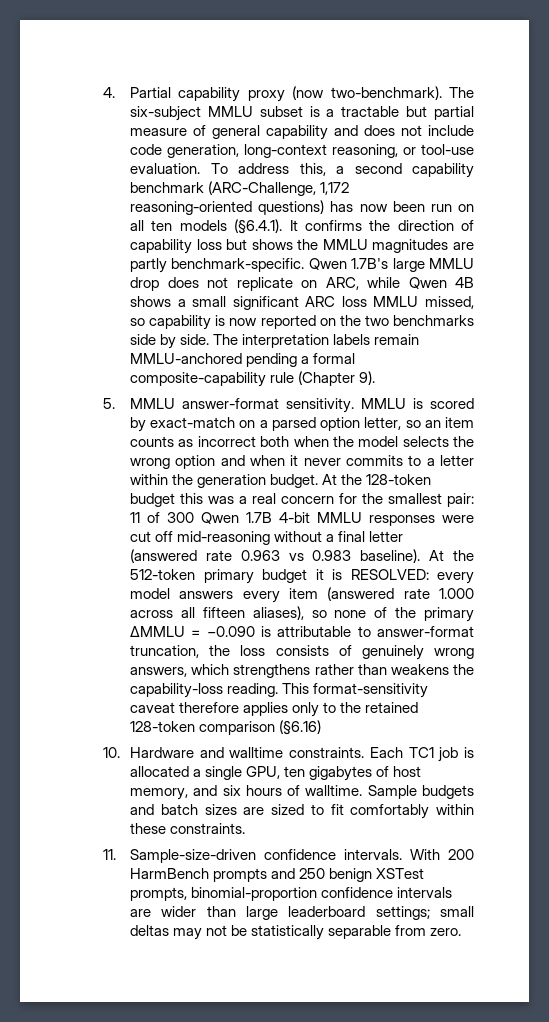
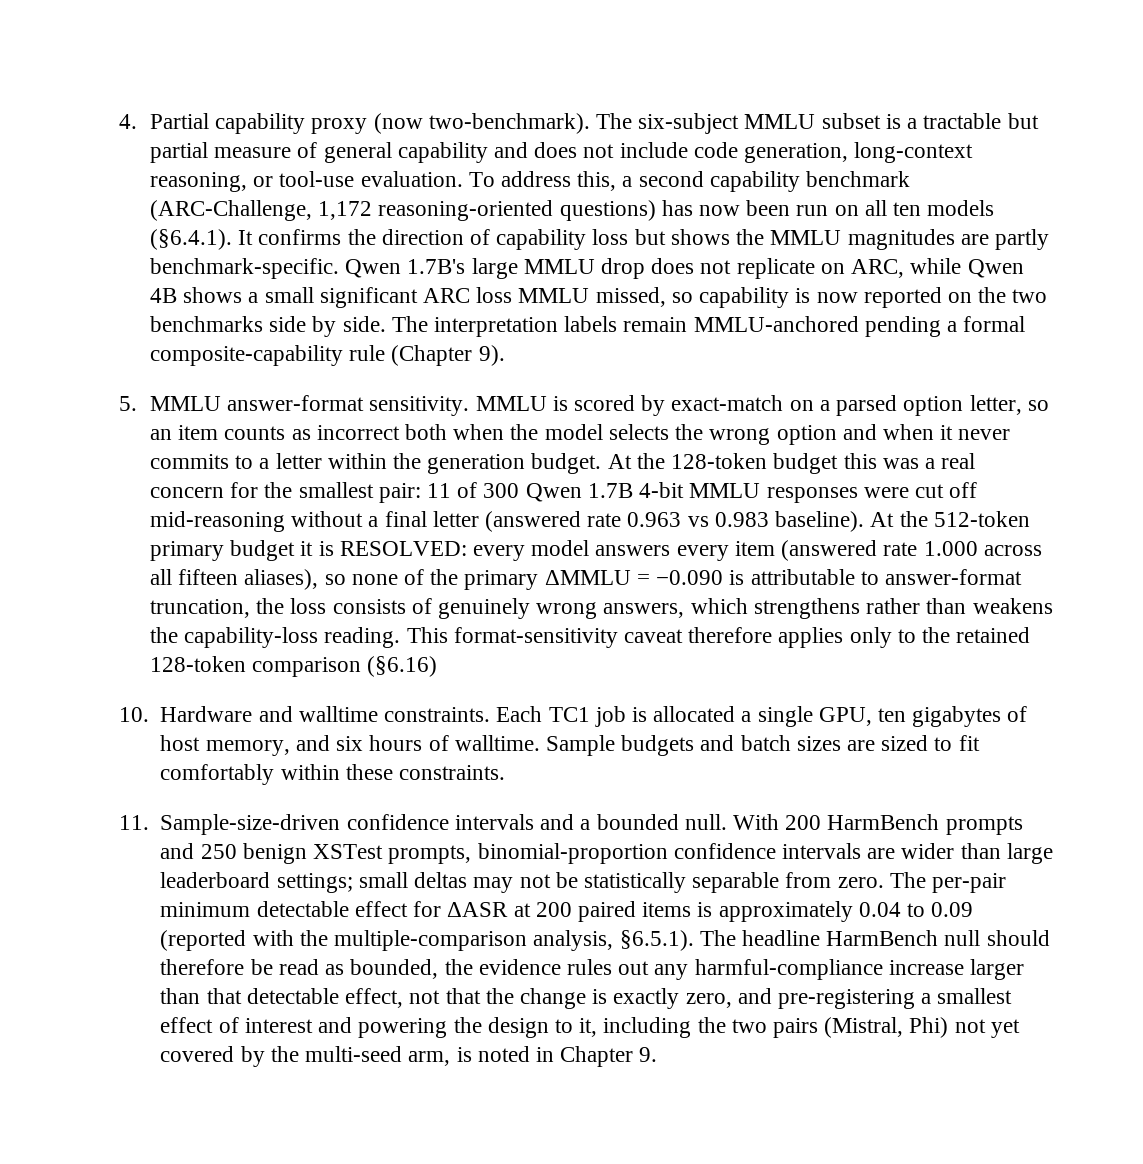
[343,849,402,860] intervals. -> [454,814,727,830] intervals and a bounded null.
(462, 932) none -> [889,872,1007,893] [160,901,974,922] [160,930,1050,951] [160,959,1025,980] [160,988,1013,1009] [160,1017,1020,1038] [160,1046,658,1067] The per-pair minimum detectable effect for ΔASR at 200 paired items is approximately 0.04 to 0.09 (reported with the multiple-comparison analysis, §6.5.1). The headline HarmBench null should therefore be read as bounded, the evidence rules out any harmful-compliance increase larger than that detectable effect, not that the change is exactly zero, and pre-registering a smallest effect of interest and powering the design to it, including the two pairs (Mistral, Phi) not yet covered by the multi-seed arm, is noted in Chapter 9.

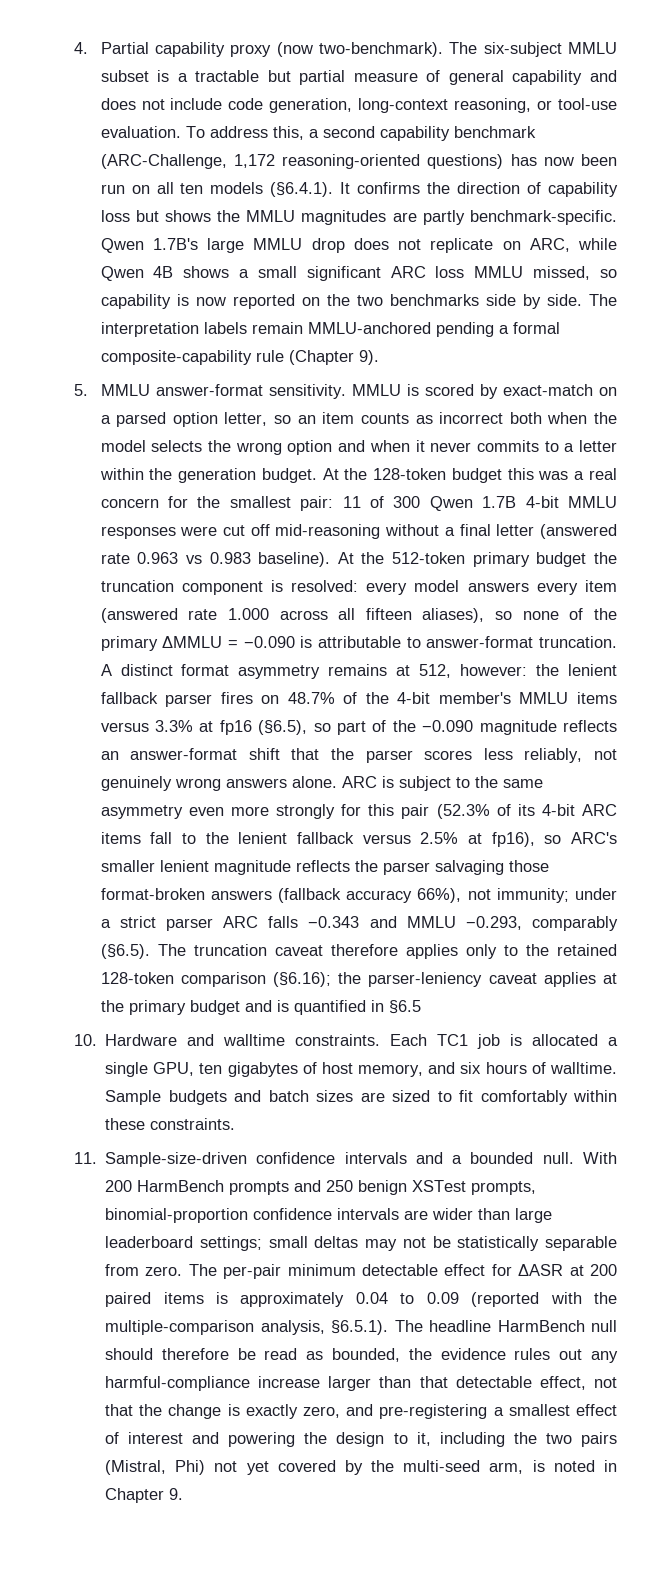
[300,541,467,556] it is RESOLVED: -> [594,552,618,564] [100,580,359,595] the truncation component is resolved:
[149,598,1053,619] [149,627,618,648] truncation, the loss consists of genuinely wrong answers, which strengthens rather than weakens the capability-loss reading. This format-sensitivity -> [539,636,617,648] [100,664,617,679] [100,692,617,707] [100,720,617,735] [100,748,617,763] [100,776,543,791] [100,804,617,819] [100,832,618,847] [100,860,549,875] [100,888,617,903] [100,916,618,931] [100,944,267,959] truncation. A distinct format asymmetry remains at 512, however: the lenient fallback parser fires on 48.7% of the 4-bit member's MMLU items versus 3.3% at fp16 (§6.5), so part of the −0.090 magnitude reflects an answer-format shift that the parser scores less reliably, not genuinely wrong answers alone. ARC is subject to the same asymmetry even more strongly for this pair (52.3% of its 4-bit ARC items fall to the lenient fallback versus 2.5% at fp16), so ARC's smaller lenient magnitude reflects the parser salvaging those format-broken answers (fallback accuracy 66%), not immunity; under a strict parser ARC falls −0.343 and MMLU −0.293, comparably (§6.5). The truncation
[367,656,438,677] (§6.16) -> [273,972,617,987] [100,1000,421,1015] (§6.16); the parser-leniency caveat applies at the primary budget and is quantified in §6.5

